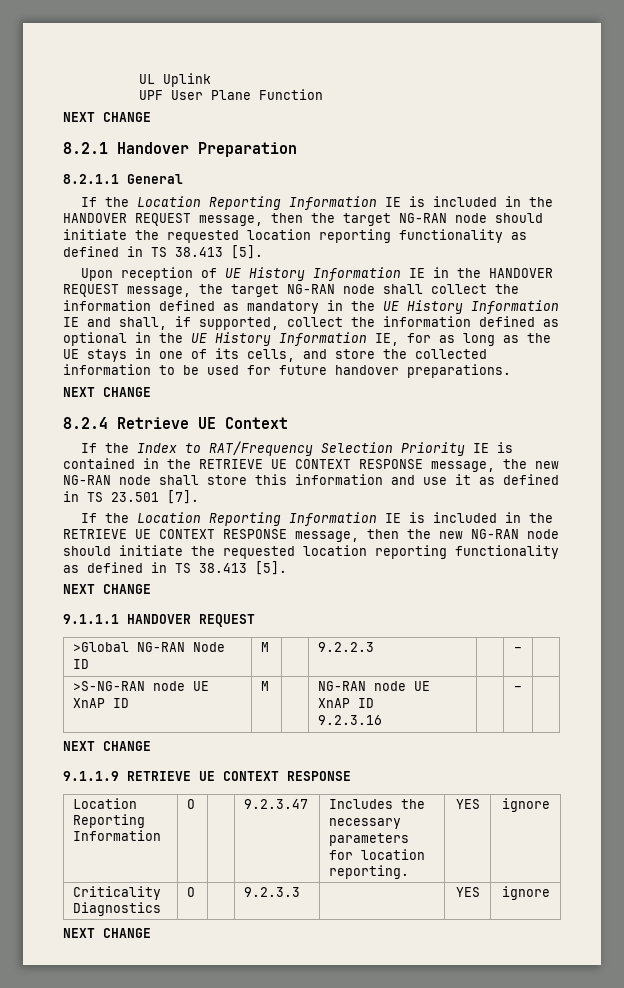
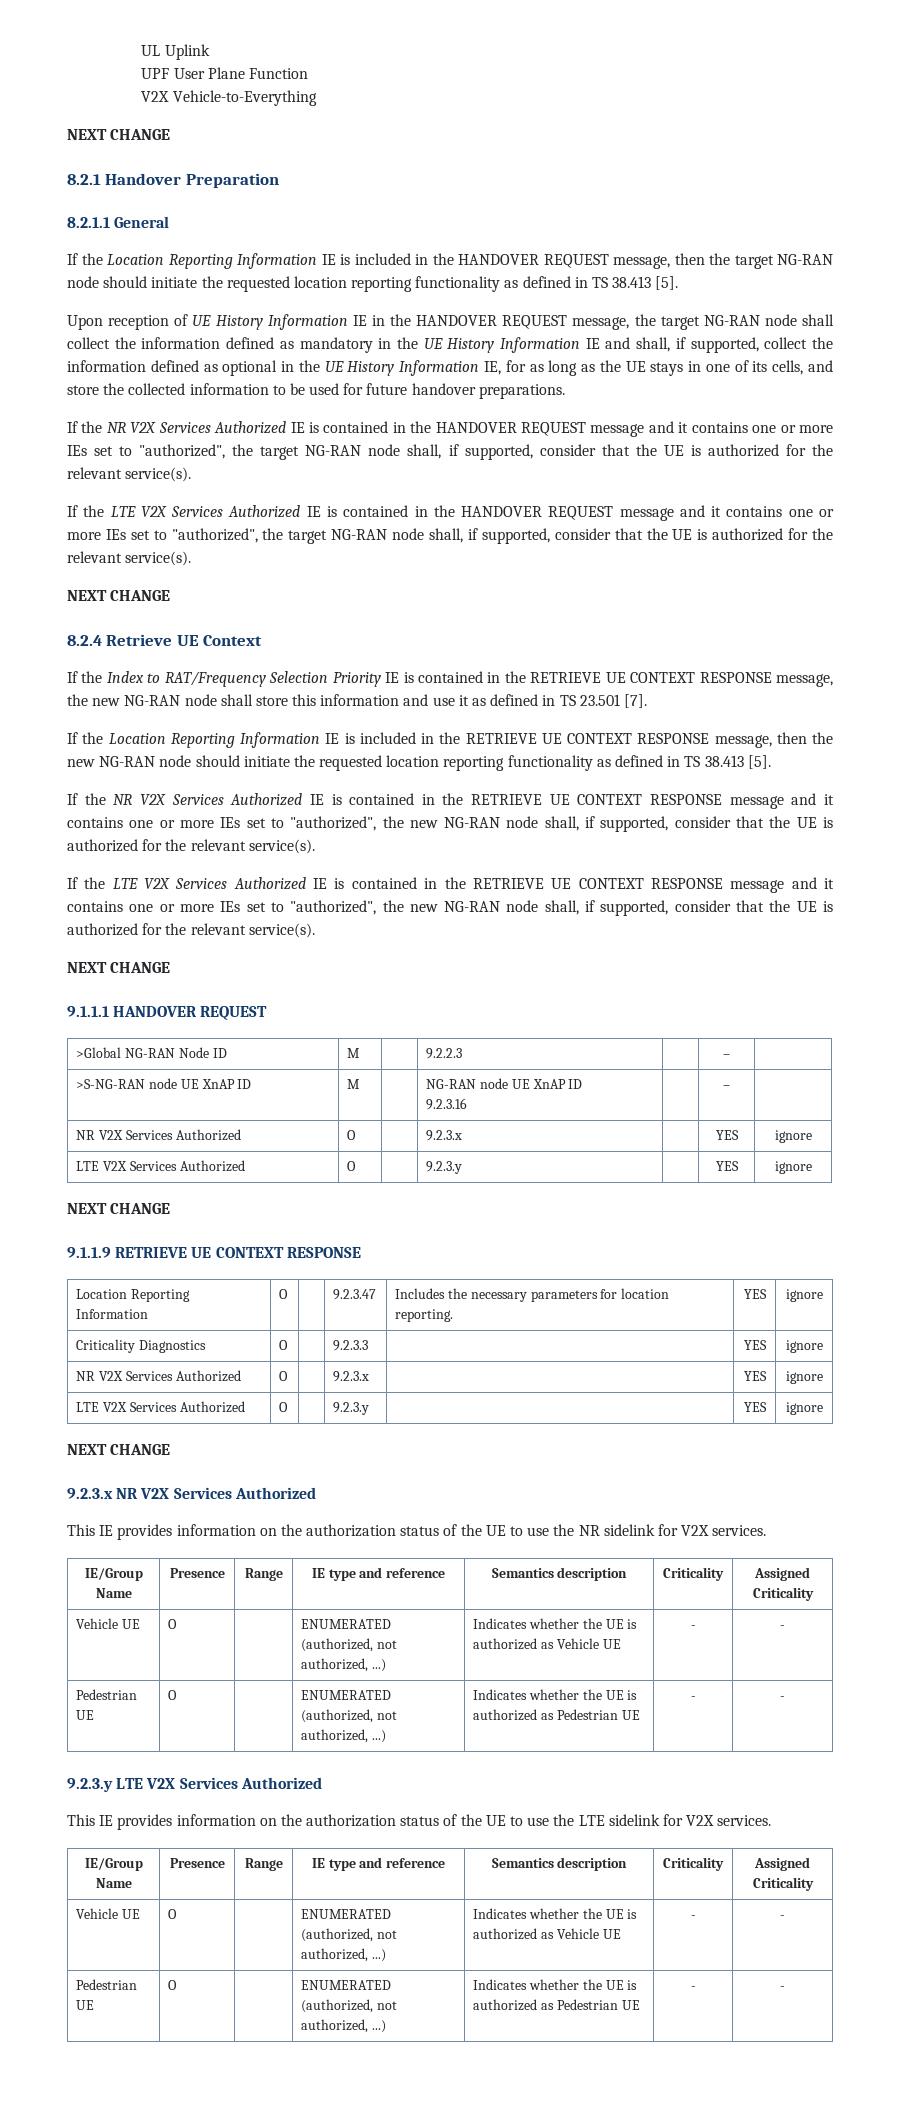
(323, 94) none -> [141,90,317,106] // V2X Vehicle-to-Everything
(511, 371) none -> [67,421,834,437] [67,444,833,460] [67,467,192,482] [67,505,835,521] [67,528,834,544] [67,551,192,566] // If the NR V2X Services Authorized IE is contained in the HANDOVER REQUEST message and it contains one or more IEs set to "authorized", the target NG-RAN node shall, if supported, consider that the UE is authorized for the relevant service(s). // If the LTE V2X Services Authorized IE is contained in the HANDOVER REQUEST message and it contains one or more IEs set to "authorized", the target NG-RAN node shall, if supported, consider that the UE is authorized for the relevant service(s).
(287, 568) none -> [67,793,834,809] [67,816,833,832] [67,839,315,854] [67,877,835,893] [67,900,833,916] [67,923,315,938] // If the NR V2X Services Authorized IE is contained in the RETRIEVE UE CONTEXT RESPONSE message and it contains one or more IEs set to "authorized", the new NG-RAN node shall, if supported, consider that the UE is authorized for the relevant service(s). // If the LTE V2X Services Authorized IE is contained in the RETRIEVE UE CONTEXT RESPONSE message and it contains one or more IEs set to "authorized", the new NG-RAN node shall, if supported, consider that the UE is authorized for the relevant service(s).
(522, 688) none -> [76,1129,241,1141] [347,1130,357,1140] [426,1130,463,1141] [715,1130,739,1140] [774,1130,812,1143] [76,1160,245,1172] [347,1161,357,1171] [426,1161,463,1174] [715,1161,739,1171] [774,1161,812,1174] // NR V2X Services Authorized | O | | 9.2.3.x | | YES | ignore // LTE V2X Services Authorized | O | | 9.2.3.y | | YES | ignore
[63,928,151,938] // NEXT CHANGE -> [76,1370,241,1382] [279,1371,289,1381] [333,1371,370,1382] [743,1371,767,1381] [785,1371,823,1384] [76,1401,245,1413] [279,1402,289,1412] [333,1402,370,1415] [743,1402,767,1412] [785,1402,823,1415] [67,1444,171,1455] [67,1487,316,1499] [67,1524,767,1540] [84,1568,143,1581] [95,1588,132,1598] [169,1568,225,1578] [244,1568,283,1581] [311,1567,446,1581] [491,1567,628,1581] [663,1567,724,1581] [754,1567,810,1581] [752,1587,814,1601] [76,1618,141,1629] [168,1619,178,1629] [301,1619,392,1629] [301,1638,398,1652] [301,1658,387,1672] [473,1618,638,1629] [473,1638,621,1650] [690,1625,696,1629] [780,1625,785,1629] [76,1689,138,1700] [76,1710,95,1720] [168,1690,178,1700] [301,1690,392,1700] [301,1709,398,1723] [301,1729,387,1743] [473,1689,638,1700] [473,1709,640,1721] [690,1696,696,1700] [780,1696,785,1700] [67,1777,322,1792] [67,1814,772,1830] [84,1858,143,1871] [95,1878,132,1888] [169,1858,225,1868] [244,1858,283,1871] [311,1857,446,1871] [491,1857,628,1871] [663,1857,724,1871] [754,1857,810,1871] [752,1877,814,1891] [76,1908,141,1919] [168,1909,178,1919] [301,1909,392,1919] [301,1928,398,1942] [301,1948,387,1962] [473,1908,638,1919] [473,1928,621,1940] [690,1915,696,1919] [780,1915,785,1919] [76,1979,138,1990] [76,2000,95,2010] [168,1980,178,1990] [301,1980,392,1990] [301,1999,398,2013] [301,2019,387,2033] [473,1979,638,1990] [473,1999,640,2011] [690,1986,696,1990] [780,1986,785,1990] // NR V2X Services Authorized | O | | 9.2.3.x | | YES | ignore // LTE V2X Services Authorized | O | | 9.2.3.y | | YES | ignore // NEXT CHANGE // 9.2.3.x NR V2X Services Authorized // This IE provides information on the authorization status of the UE to use the NR sidelink for V2X services. // IE/Group Name | Presence | Range | IE type and reference | Semantics description | Criticality | Assigned Criticality // Vehicle UE | O | | ENUMERATED (authorized, not authorized, ...) | Indicates whether the UE is authorized as Vehicle UE | - | - // Pedestrian UE | O | | ENUMERATED (authorized, not authorized, ...) | Indicates whether the UE is authorized as Pedestrian UE | - | - // 9.2.3.y LTE V2X Services Authorized // This IE provides information on the authorization status of the UE to use the LTE sidelink for V2X services. // IE/Group Name | Presence | Range | IE type and reference | Semantics description | Criticality | Assigned Criticality // Vehicle UE | O | | ENUMERATED (authorized, not authorized, ...) | Indicates whether the UE is authorized as Vehicle UE | - | - // Pedestrian UE | O | | ENUMERATED (authorized, not authorized, ...) | Indicates whether the UE is authorized as Pedestrian UE | - | -

